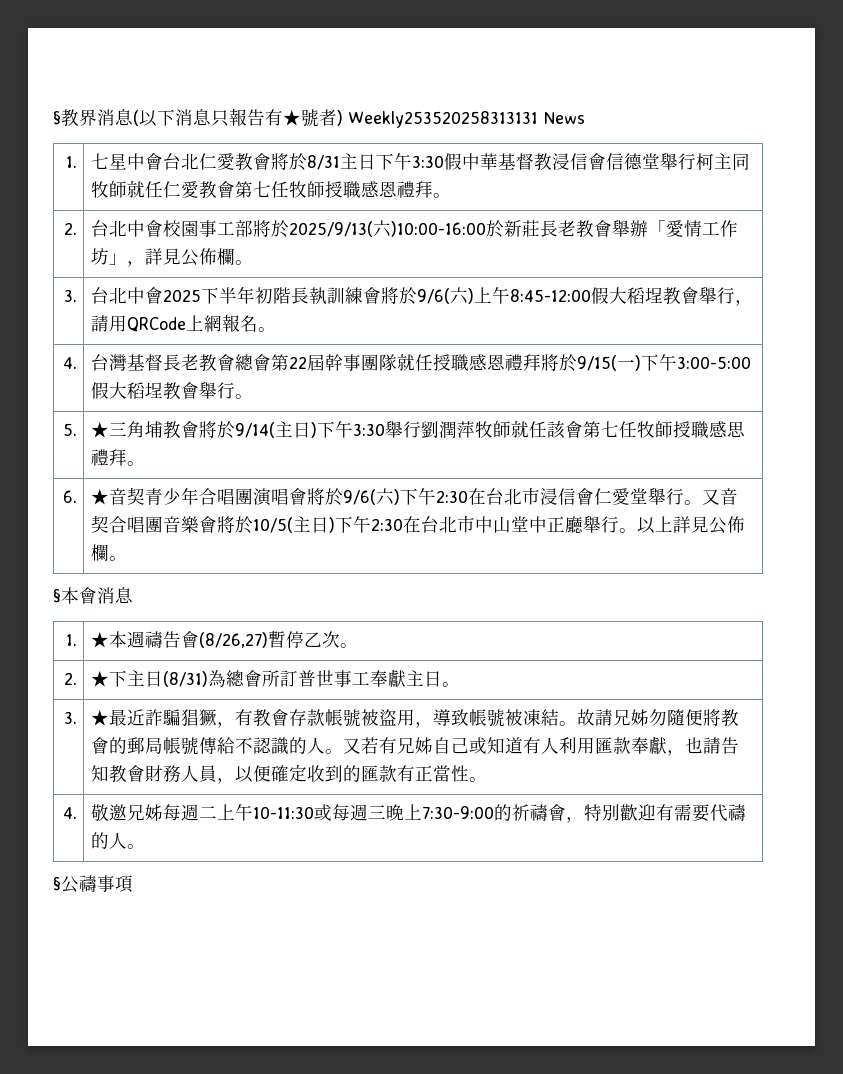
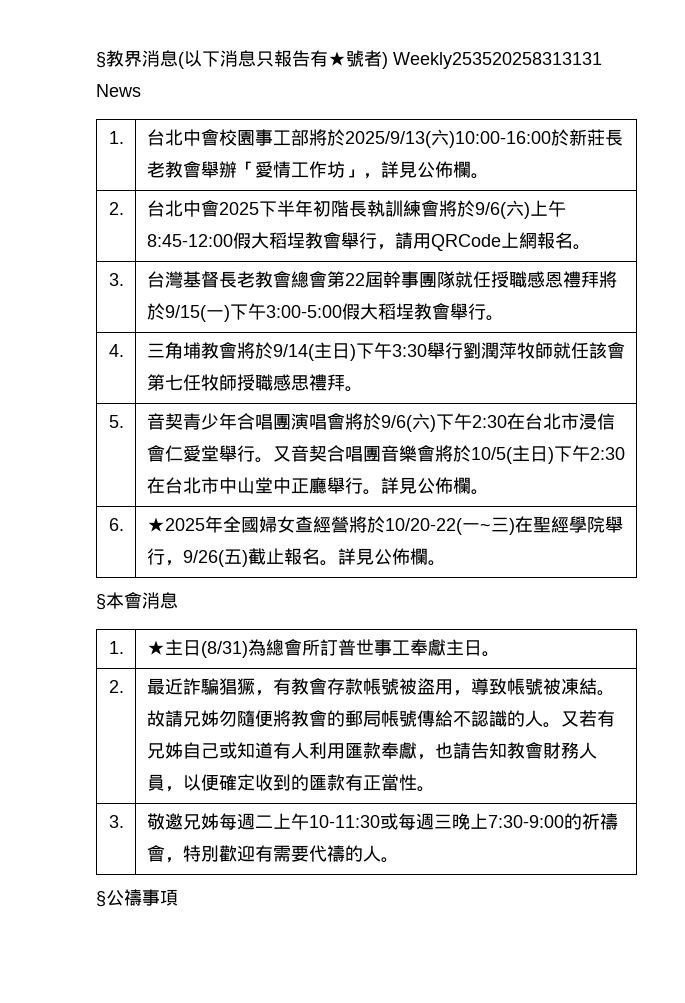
[90,152,750,171] [90,180,451,199] [63,222,77,235] | 七星中會台北仁愛教會將於8/31主日下午3:30假中華基督教浸信會信德堂舉行柯主同牧師就任仁愛教會第七任牧師授職感恩禮拜。 // 2. -> (125, 137) none
[63,289,77,302] 3. -> [109,202,125,215] 2.
[62,357,77,369] 4. -> [109,273,125,286] 3.
[62,423,77,436] [90,422,109,438] 5. | ★ -> [109,344,125,357] 4. |
[62,490,77,503] [90,489,109,505] 6. | ★ -> [109,415,125,428] 5. |
[636,516,673,534] 以上 -> [380,477,489,495] [109,518,125,531] [146,516,623,535] [146,548,338,567] 詳見公佈欄。 // 6. | ★2025年全國婦女查經營將於10/20-22(一~三)在聖經學院舉行，9/26(五)截止報名。
[108,630,358,648] [63,672,77,685] [90,670,127,687] 本週禱告會(8/26,27)暫停乙次。 // 2. | ★下 -> (165, 647) none
[63,711,77,724] [90,710,109,726] 3. | ★ -> [109,680,125,693] 2. |
[62,807,77,819] 4. -> [109,815,125,828] 3.

